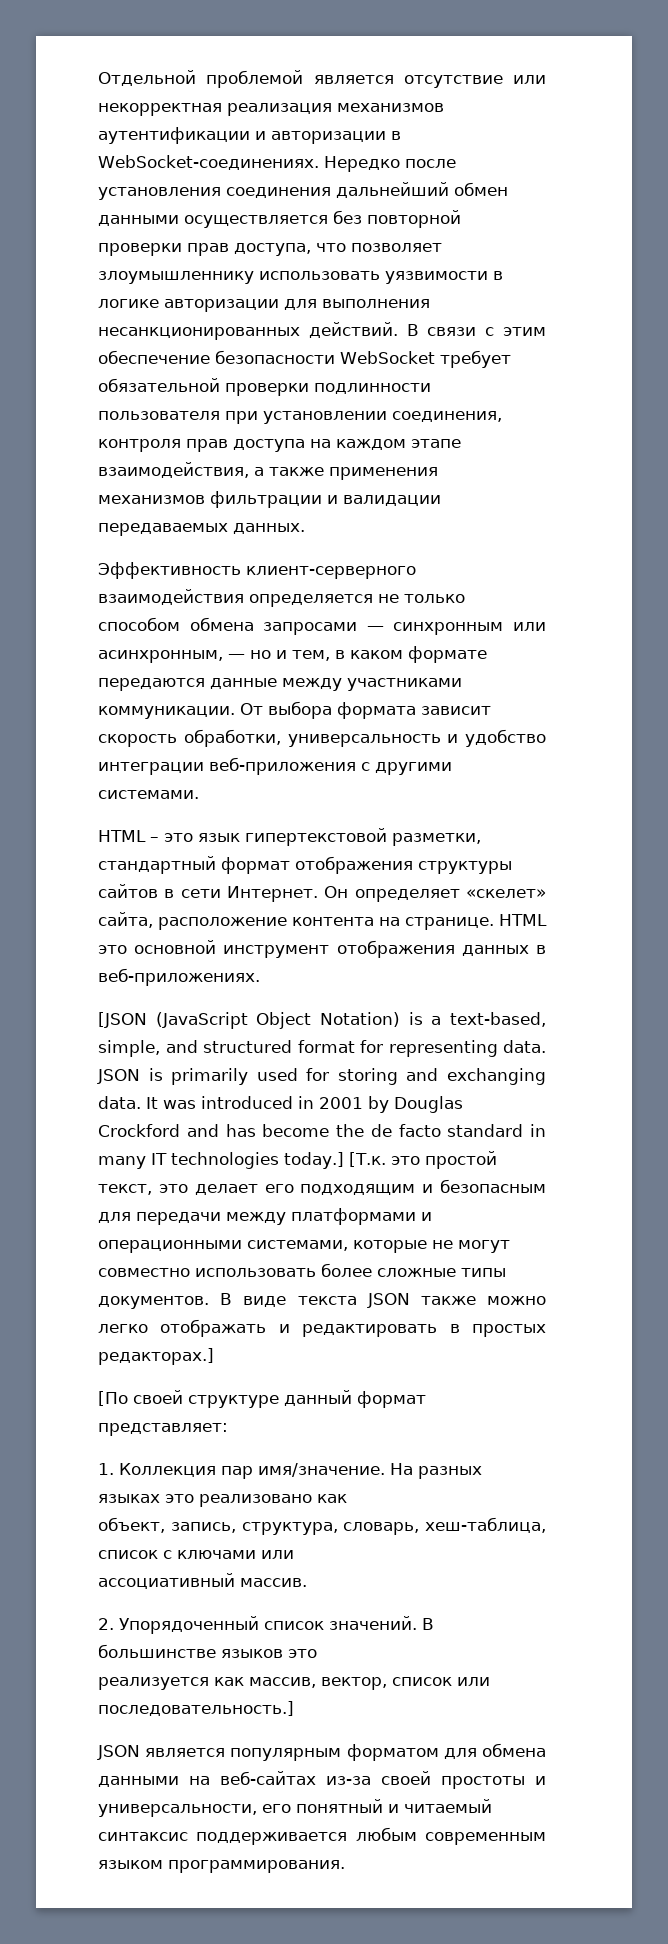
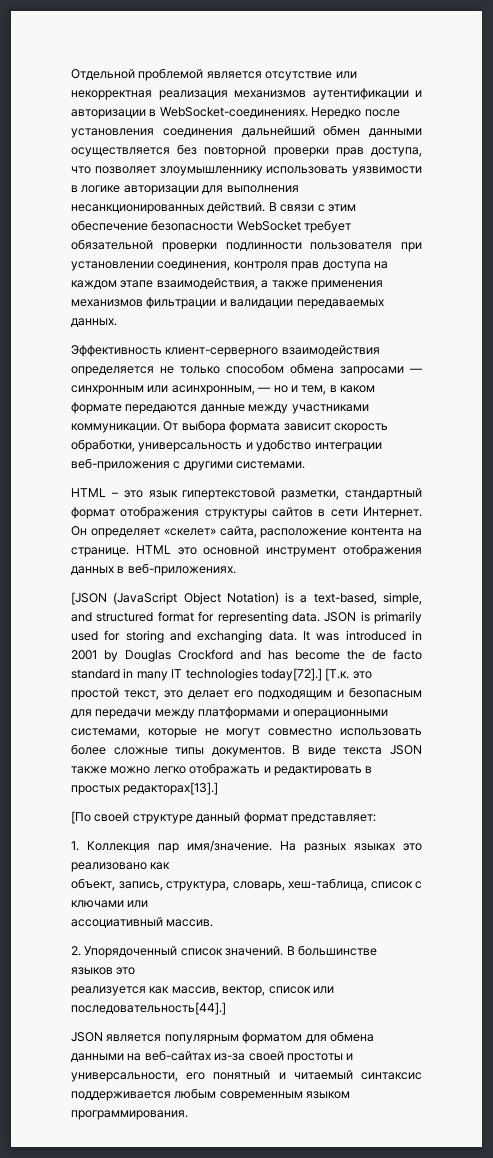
[284,1152,344,1169] today.] -> [260,668,322,681] today[72].]
[98,1348,214,1365] редакторах.] -> [123,782,219,795] редакторах[13].]
[98,1701,294,1716] последовательность.] -> [71,1002,226,1015] последовательность[44].]

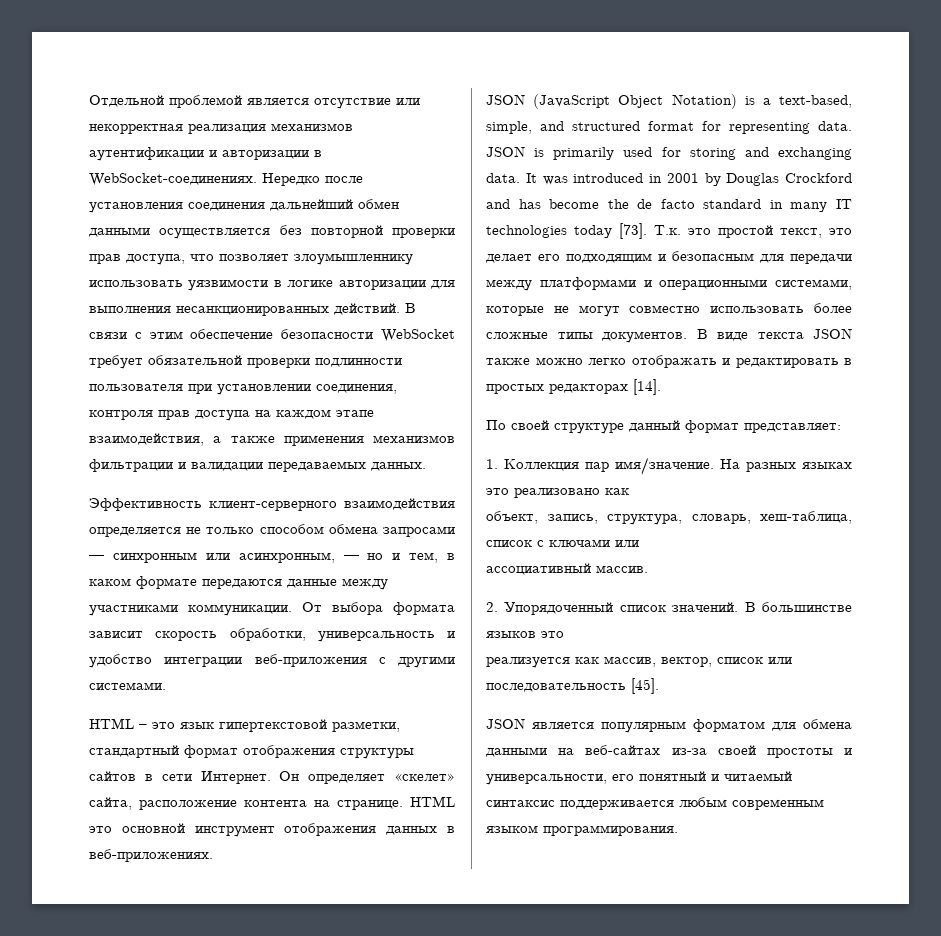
[71,592,107,605] [JSON -> [486,94,525,105] JSON
[260,668,350,681] today[72].] [Т.к. -> [574,223,681,239] today [73]. Т.к.
[123,782,219,795] [71,811,91,824] редакторах[13].] // [По -> [549,379,661,395] [486,420,506,430] редакторах [14]. // По
[71,1002,226,1015] последовательность[44].] -> [486,678,659,694] последовательность [45].

